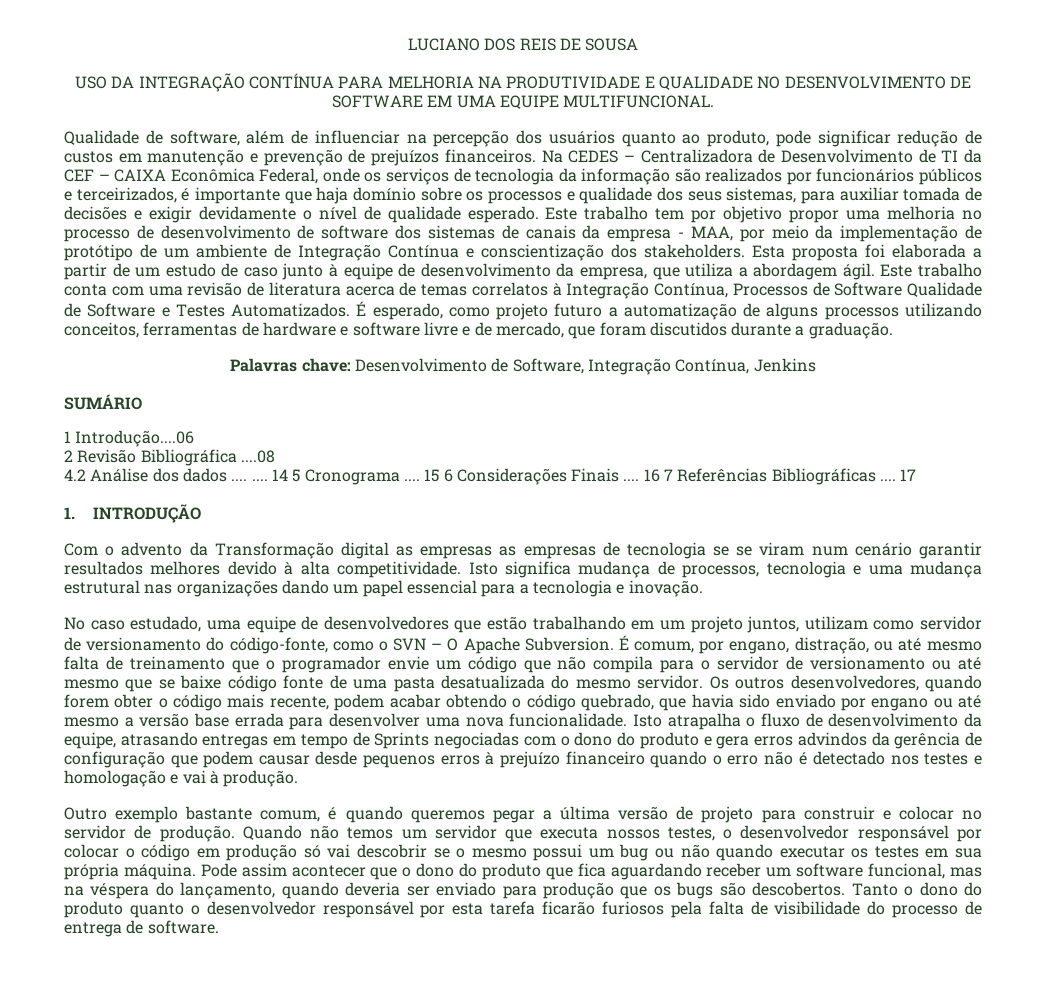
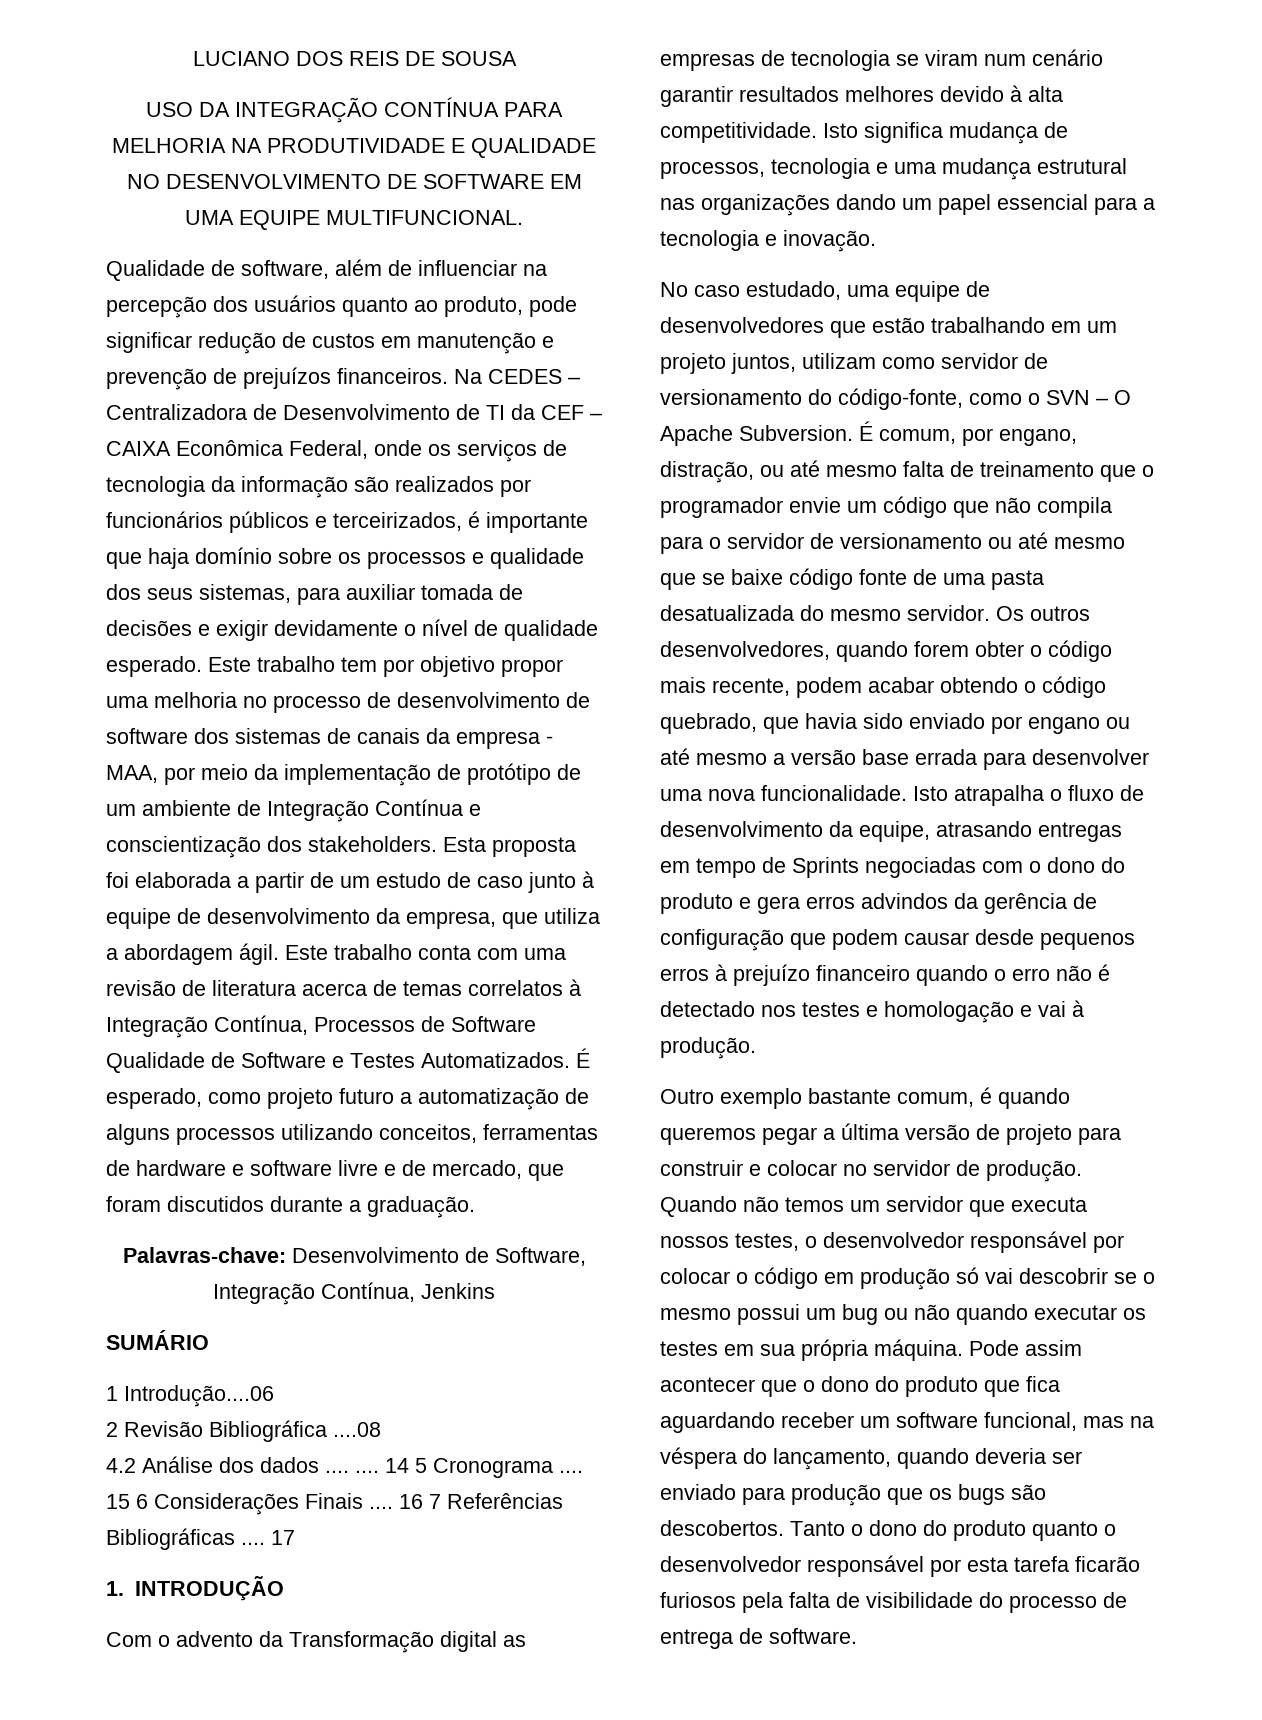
[230,358,351,372] Palavras chave: -> [122,1247,286,1263] Palavras-chave:
[499,546,596,559] as empresas -> (755, 62) none
[736,546,753,556] se -> (919, 60) none

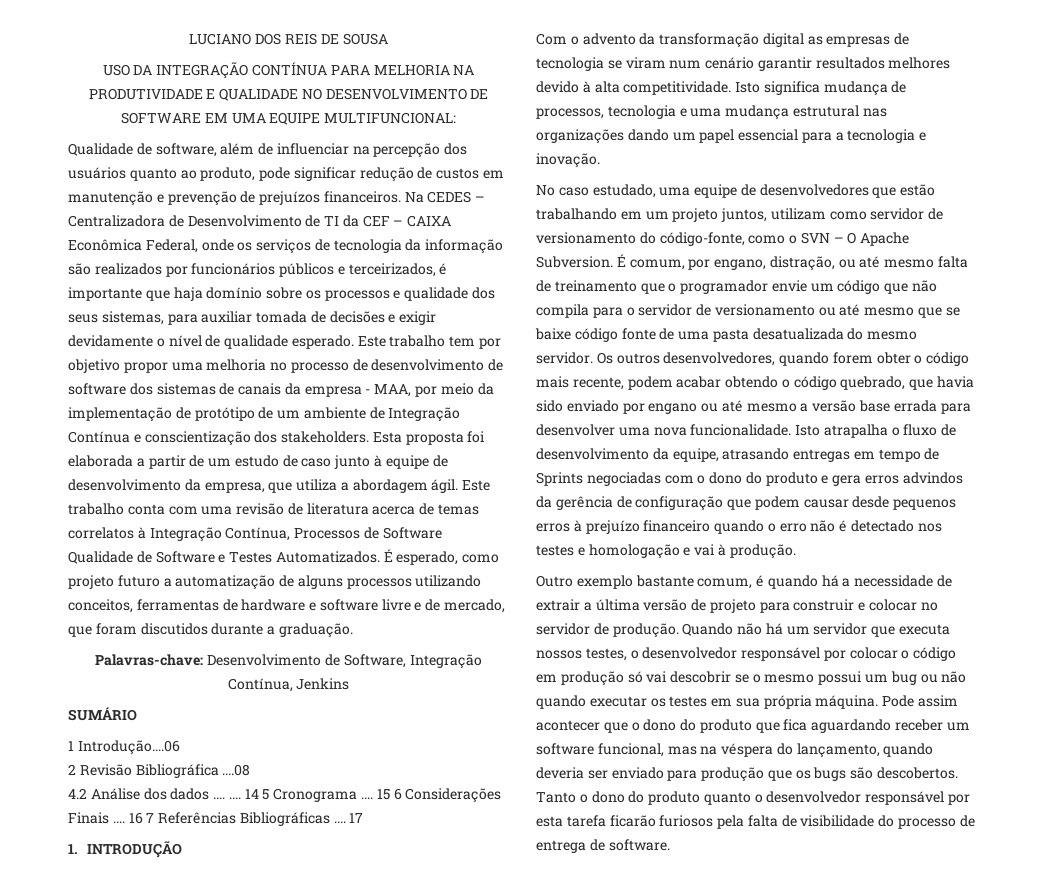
[326,210,523,225] MULTIFUNCIONAL. -> [324,112,457,124] MULTIFUNCIONAL:
[289,1631,434,1653] Transformação -> [659,33,760,48] transformação
[660,1127,817,1145] queremos pegar -> [821,575,953,587] [536,599,580,611] há a necessidade de extrair
[785,1197,844,1212] temos -> [765,623,783,635] há

